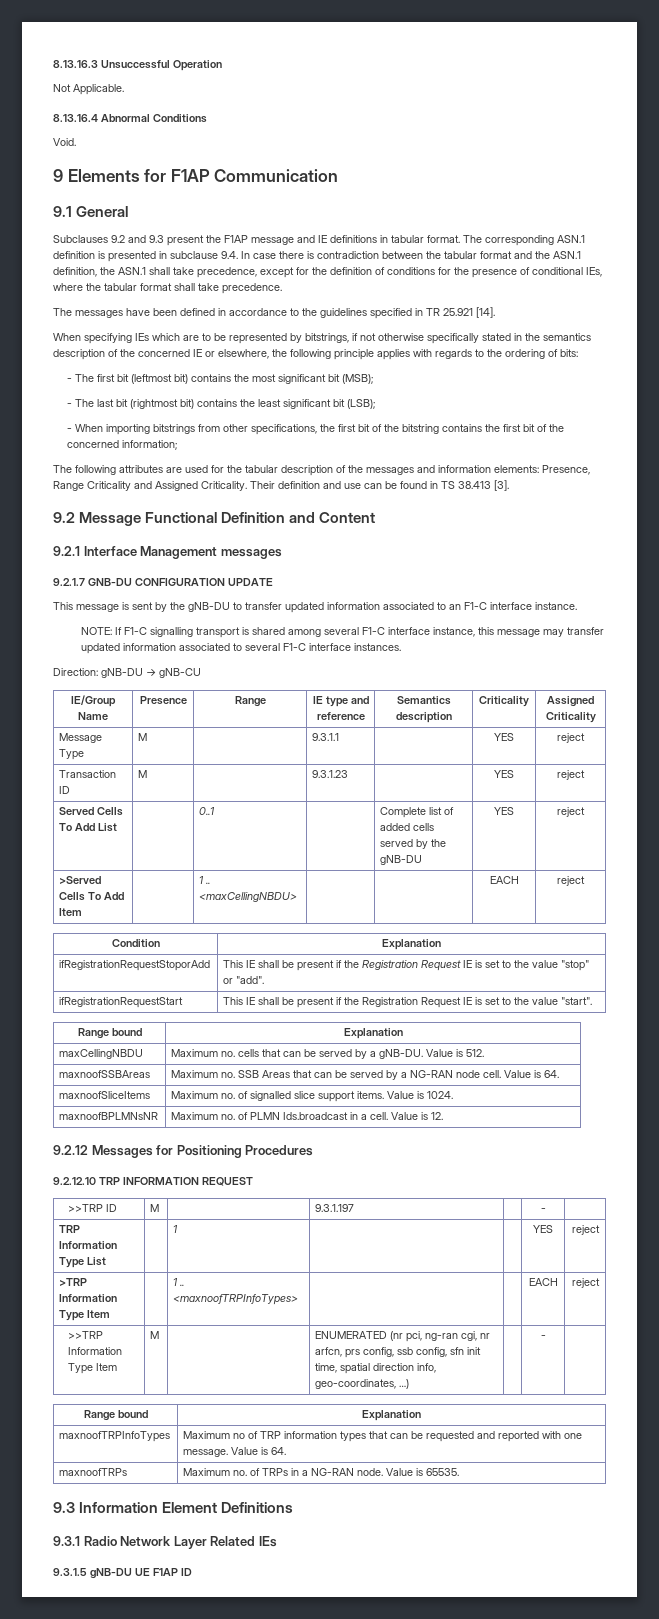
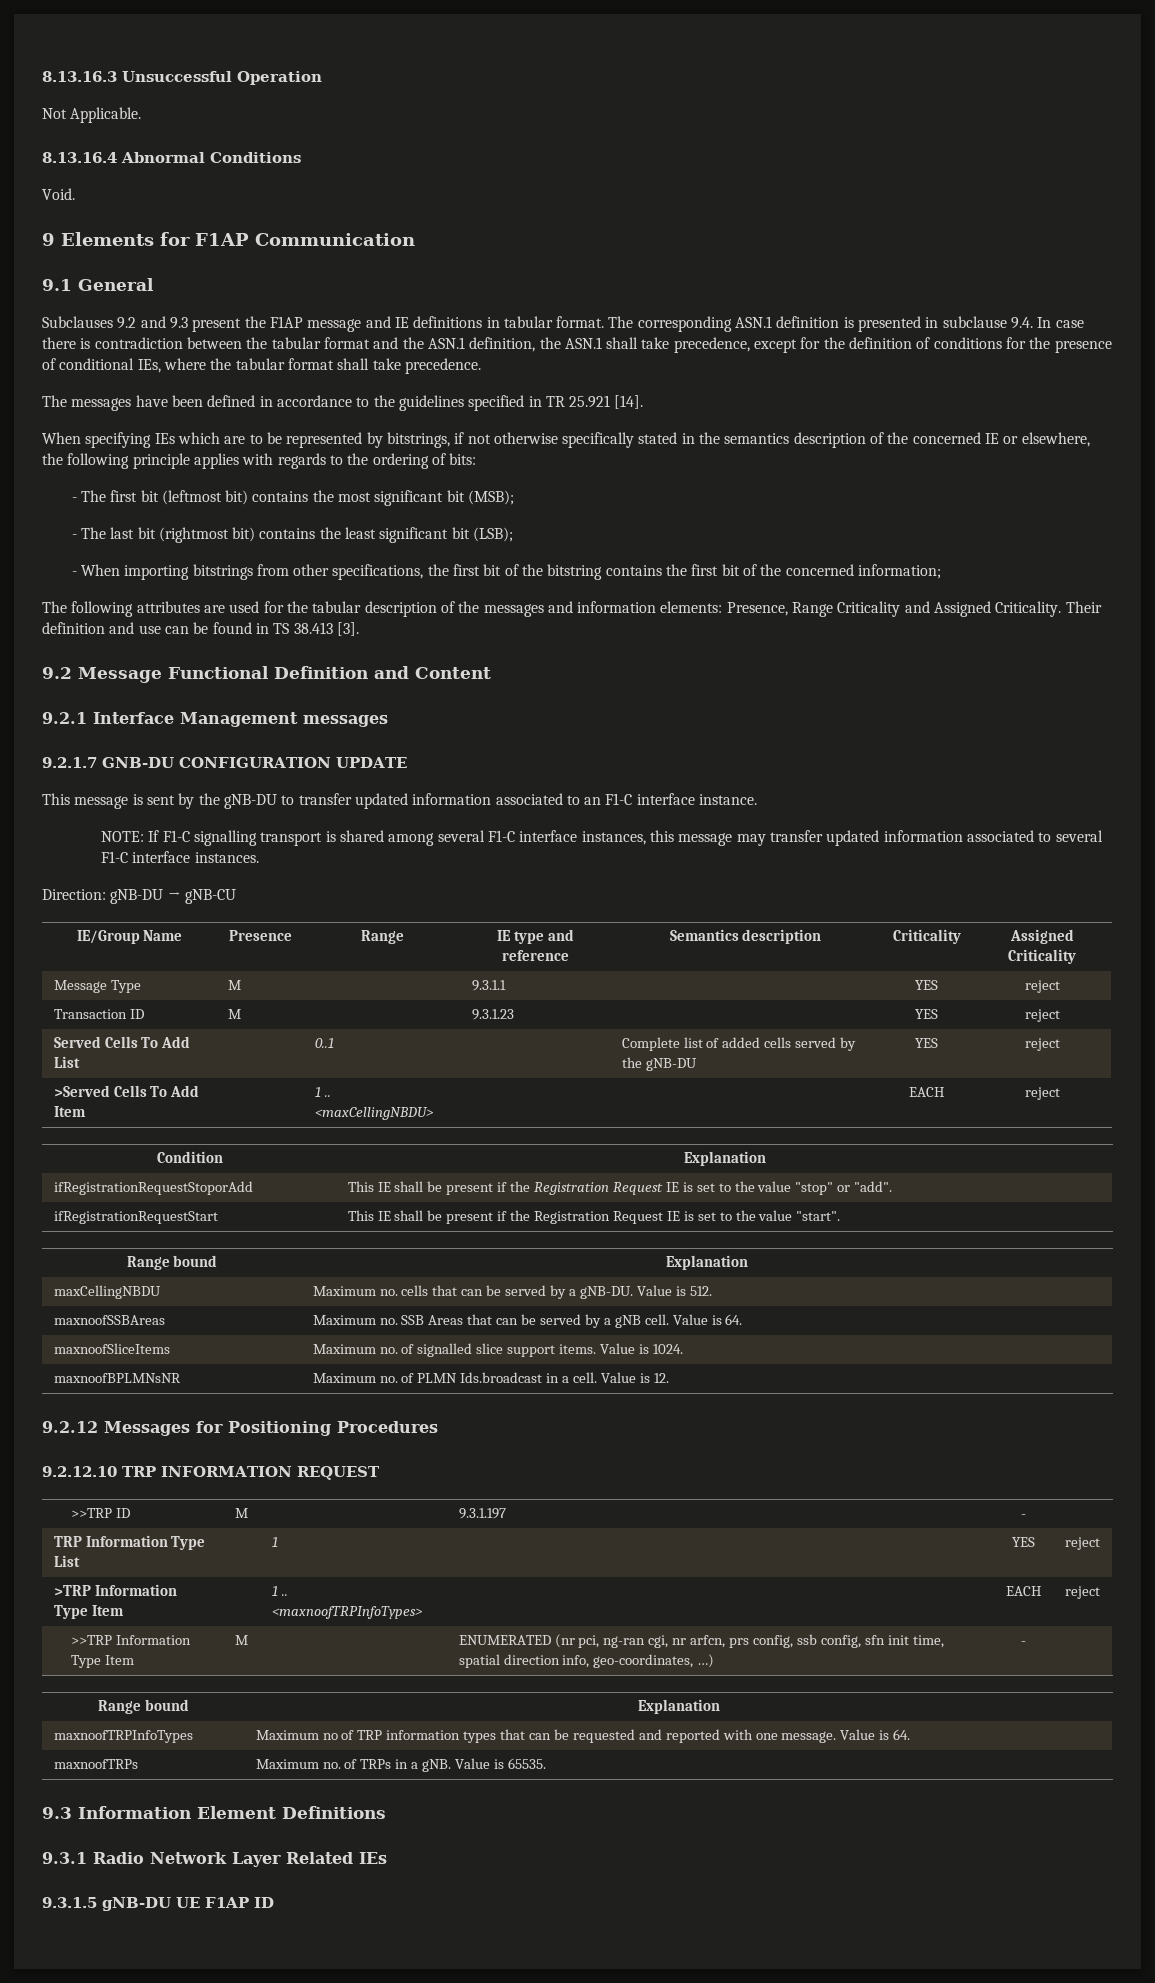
[432,627,475,637] instance, -> [581,831,646,845] instances,
[410,1070,481,1078] NG-RAN node -> [614,1315,641,1328] gNB
[311,1468,384,1476] NG-RAN node. -> [422,1759,452,1772] gNB.

